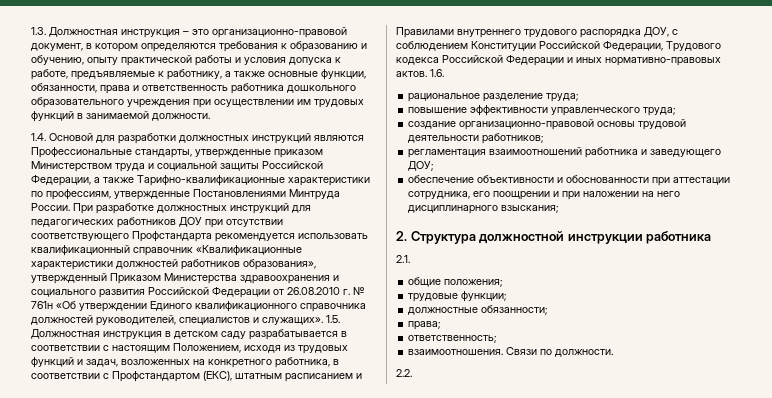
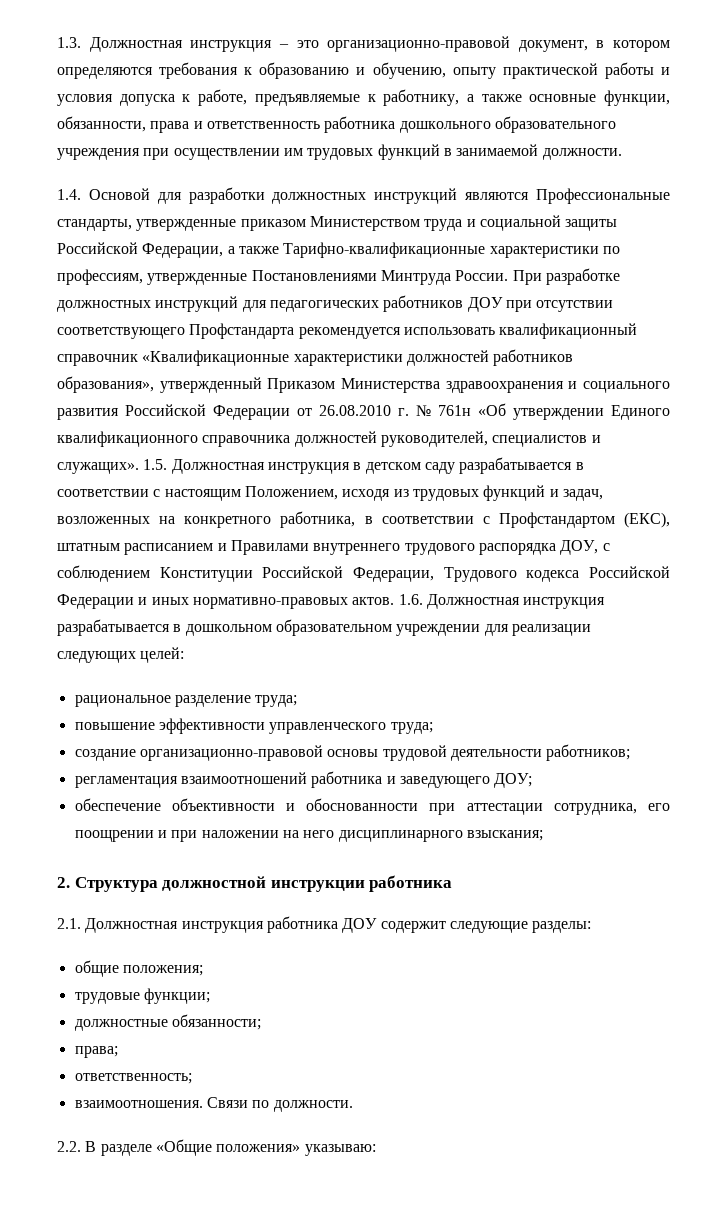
(444, 73) none -> [426,594,606,609] [57,619,591,636] [57,647,185,663] Должностная инструкция разрабатывается в дошкольном образовательном учреждении для реализации следующих целей:
(410, 259) none -> [85,916,592,933] Должностная инструкция работника ДОУ содержит следующие разделы:
(412, 373) none -> [85,1139,376,1156] В разделе «Общие положения» указываю:

